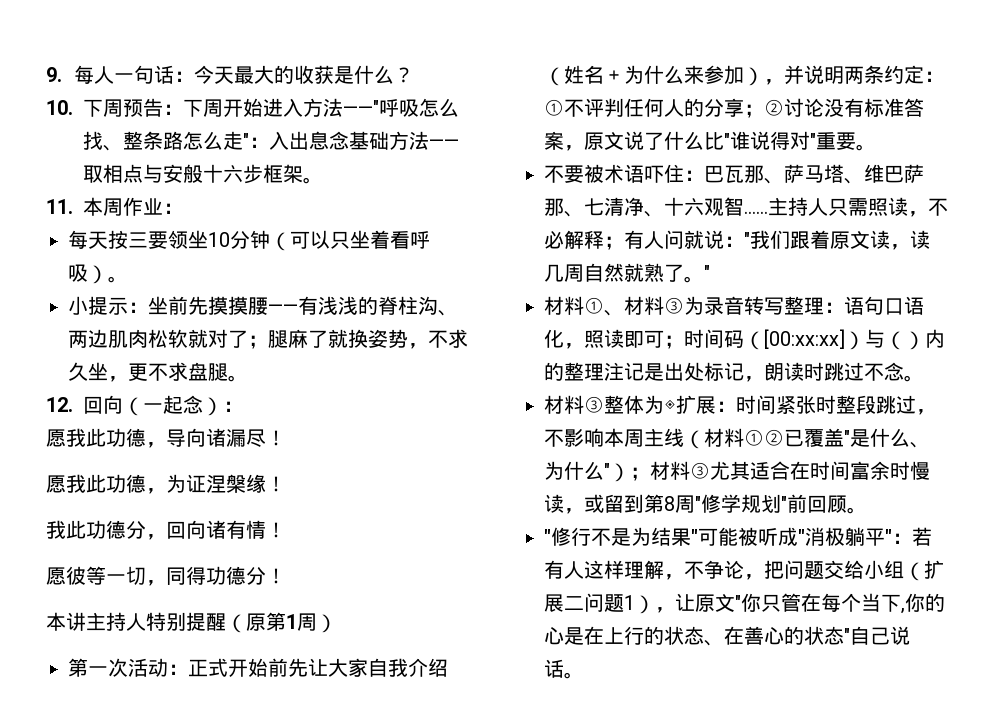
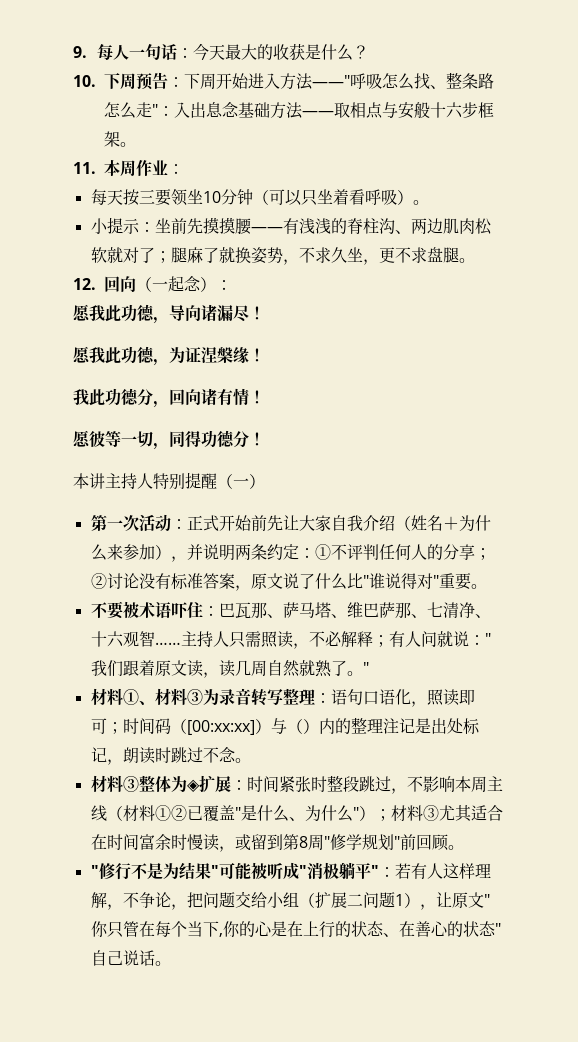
[246,612,317,631] 原第1周 -> [233,478,249,487] 一

